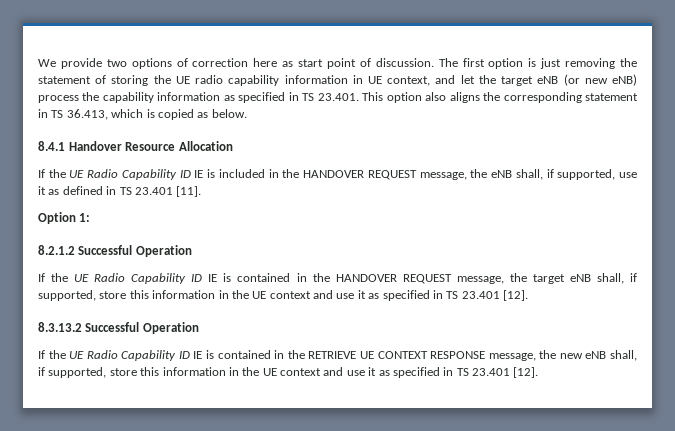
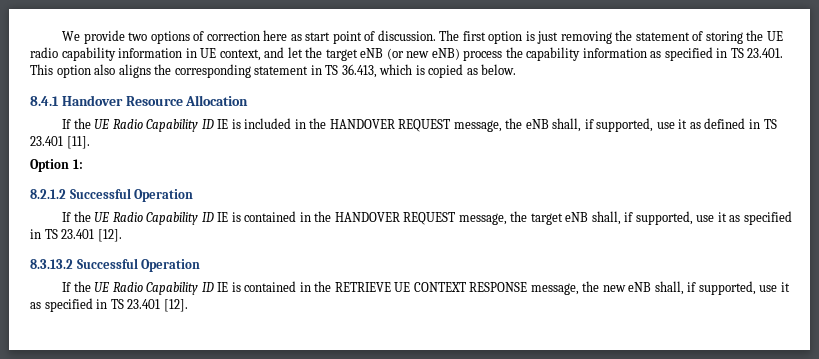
[99,290,333,299] store this information in the UE context and -> (693, 218) none
[109,367,344,376] store this information in the UE context and -> (756, 288) none

